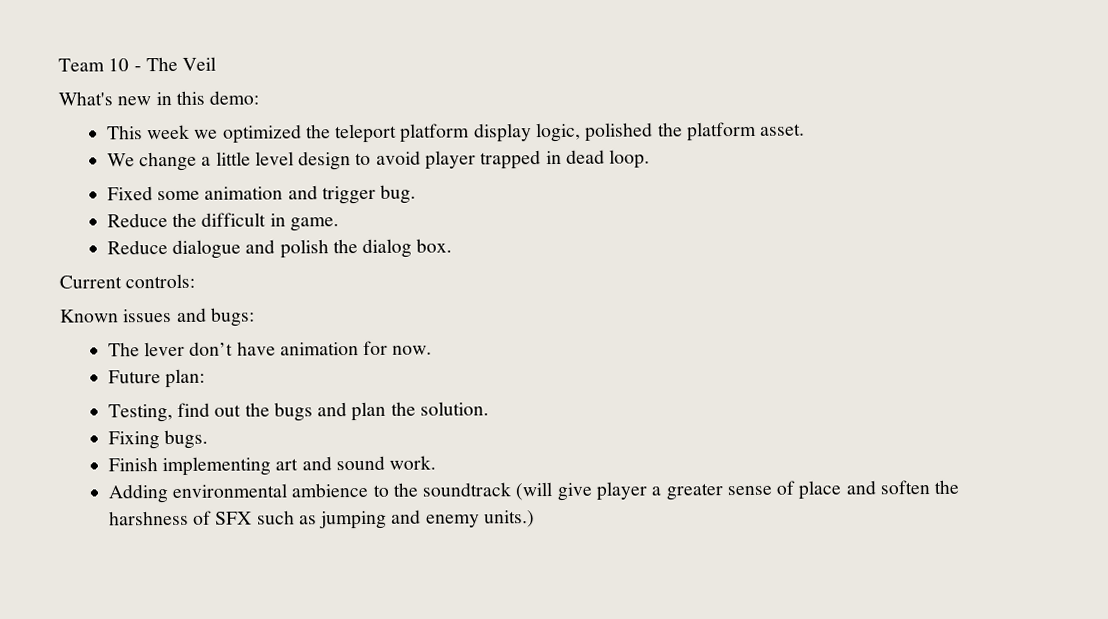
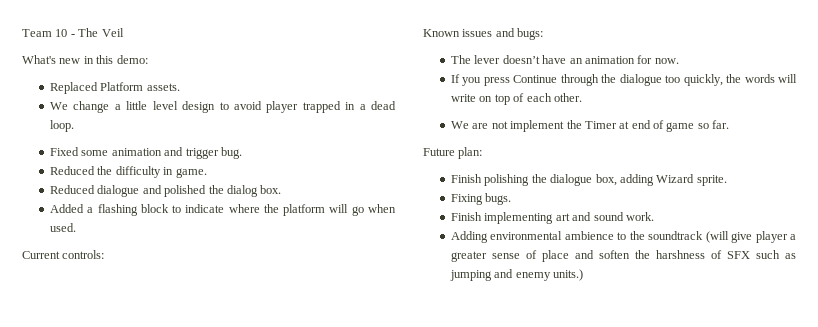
[106,121,806,144] This week we optimized the teleport platform display logic, polished the platform asset. -> [50,82,180,94] Replaced Platform assets.
(562, 157) none -> [359,104,366,110] a
[106,212,267,228] Reduce the difficult -> [50,166,161,178] Reduced the difficulty
[106,240,168,255] Reduce -> [50,185,96,194] Reduced
[279,239,329,259] polish -> [164,185,207,197] polished
(453, 245) none -> [50,204,397,216] [50,223,77,232] // Added a flashing block to indicate where the platform will go when used.
[189,341,276,356] don’t have -> [502,55,583,64] doesn’t have an
[107,368,206,389] [107,401,490,423] Future plan: // Testing, find out the bugs and plan the solution. -> [451,74,797,86] [451,93,582,105] [451,120,730,132] [423,147,483,159] [451,174,727,186] If you press Continue through the dialogue too quickly, the words will write on top of each other. // We are not implement the Timer at end of game so far. // Future plan: // Finish polishing the dialogue box, adding Wizard sprite.

